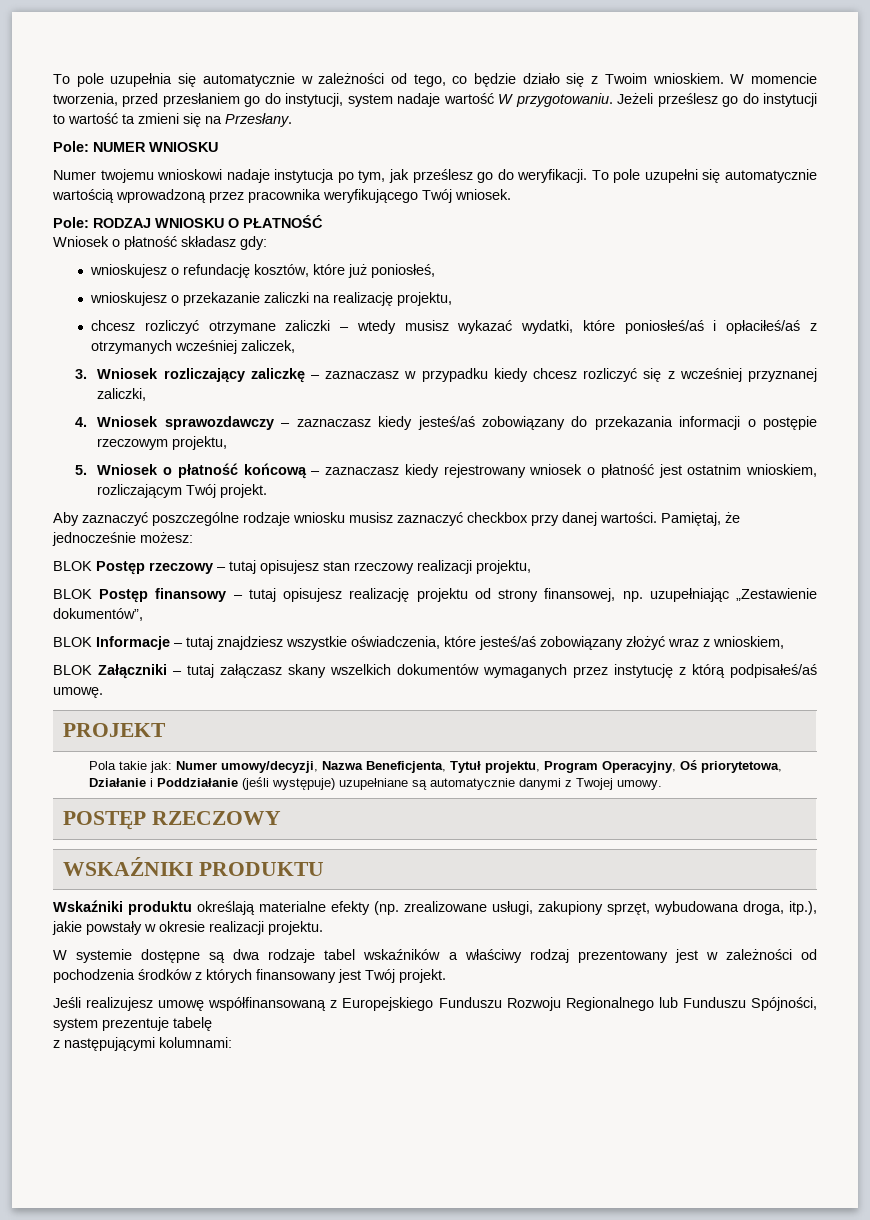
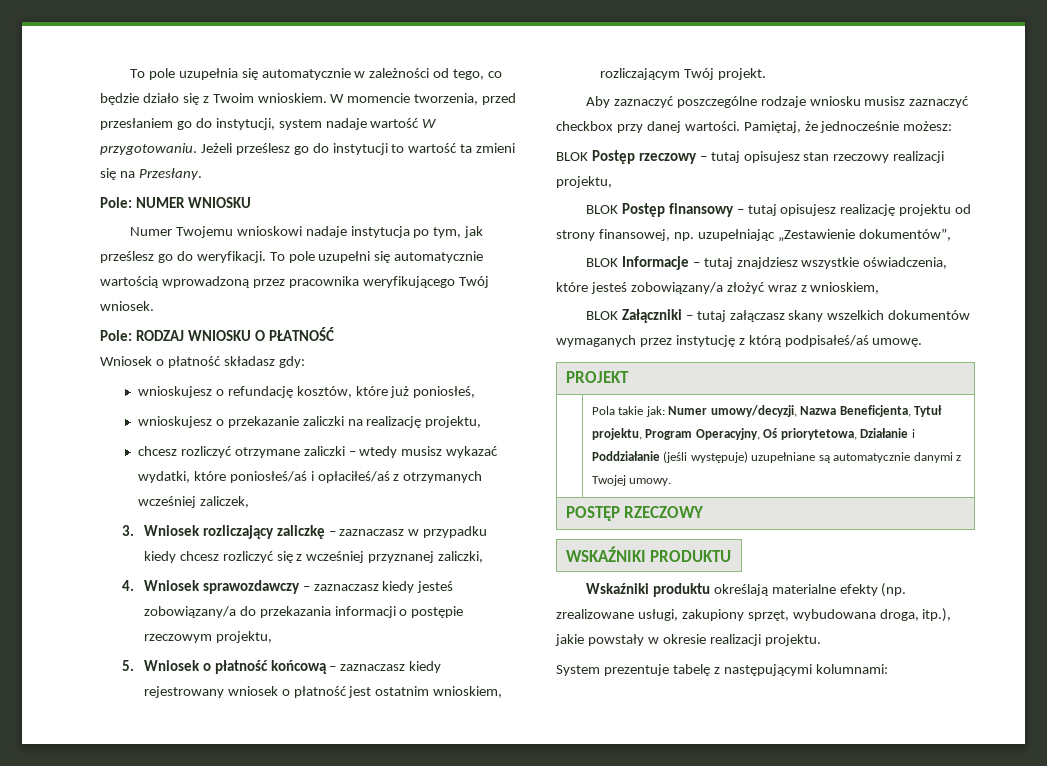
[100,169,154,183] twojemu -> [175,226,233,238] Twojemu
[417,416,565,430] jesteś/aś zobowiązany -> [417,581,454,593] [143,606,236,618] jesteś zobowiązany/a
[479,636,623,650] jesteś/aś zobowiązany -> [590,282,723,294] jesteś zobowiązany/a
[53,949,818,963] [53,969,446,983] [53,997,817,1011] [53,1018,98,1031] W systemie dostępne są dwa rodzaje tabel wskaźników a właściwy rodzaj prezentowany jest w zależności od pochodzenia środków z których finansowany jest Twój projekt. // Jeśli realizujesz umowę współfinansowaną z Europejskiego Funduszu Rozwoju Regionalnego lub Funduszu Spójności, system -> [556,665,600,676] System
(212, 1024) // -> (710, 670) none

